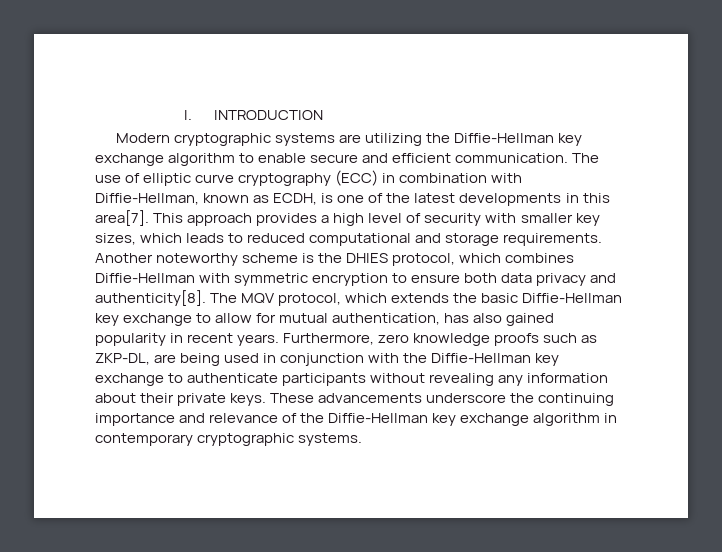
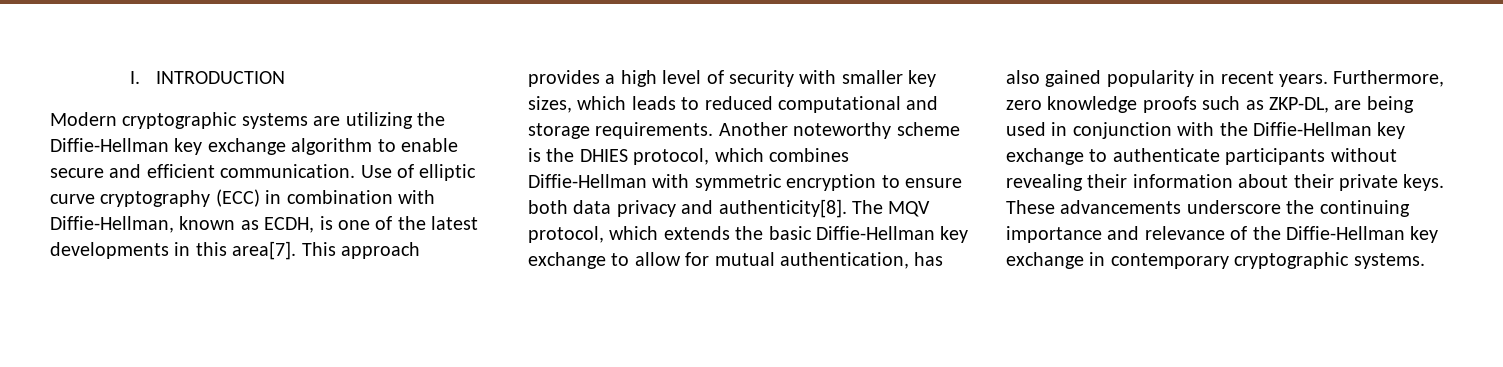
[572,153,600,163] [95,175,121,183] The use -> [360,165,392,178] Use
[498,375,524,386] any -> [1087,174,1128,188] their
[533,413,601,426] algorithm -> (1084, 260) none

